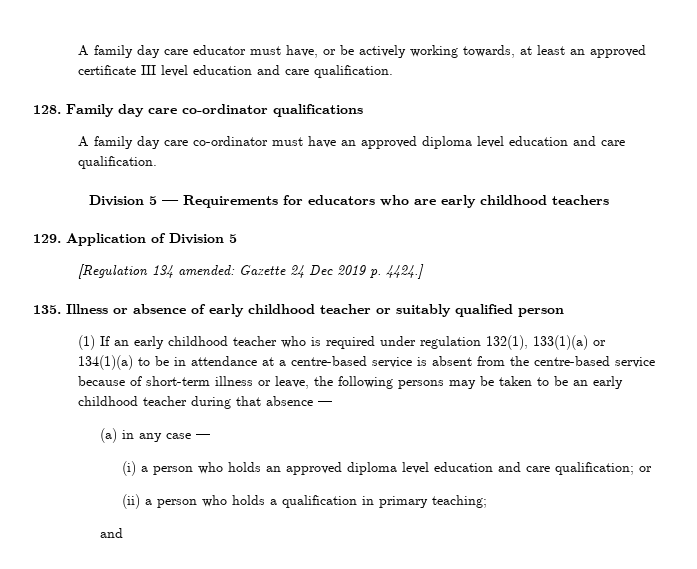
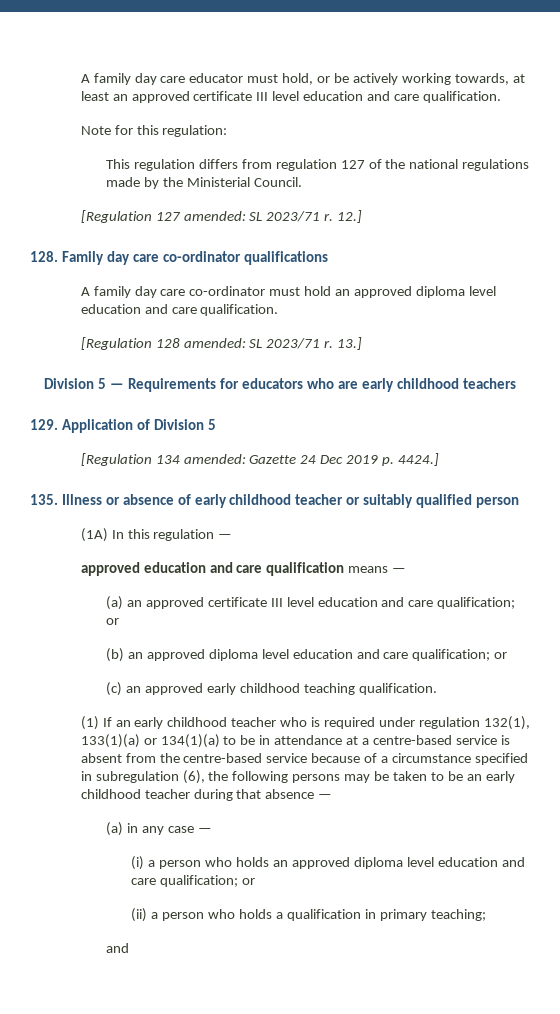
[285,45,318,58] have, -> [282,73,314,85] hold,
(393, 71) none -> [80,125,228,137] [106,159,530,171] [106,177,302,189] [80,210,363,223] // Note for this regulation: // This regulation differs from regulation 127 of the national regulations made by the Ministerial Council. // [Regulation 127 amended: SL 2023/71 r. 12.]
[307,136,336,148] have -> [304,286,332,296] hold
(157, 162) none -> [80,337,363,350] // [Regulation 128 amended: SL 2023/71 r. 13.]
(564, 312) none -> [80,528,233,542] [80,562,407,576] [106,596,516,610] [106,618,120,625] [106,648,508,662] [106,682,437,696] // (1A) In this regulation — // approved education and care qualification means — // (a) an approved certificate III level education and care qualification; or // (b) an approved diploma level education and care qualification; or // (c) an approved early childhood teaching qualification.
[145,376,309,389] short-term illness or leave, -> [381,753,528,765] [80,770,205,784] a circumstance specified in subregulation (6),

